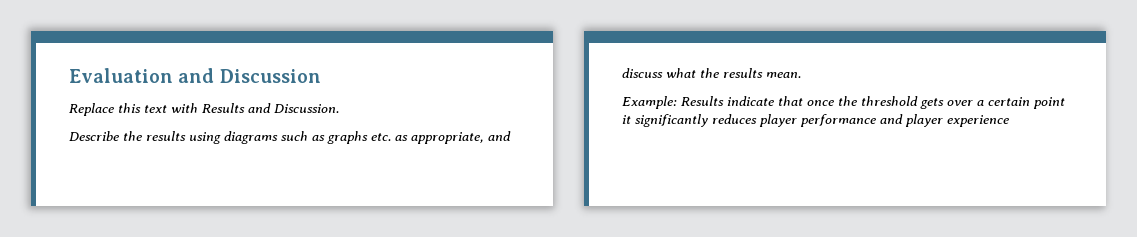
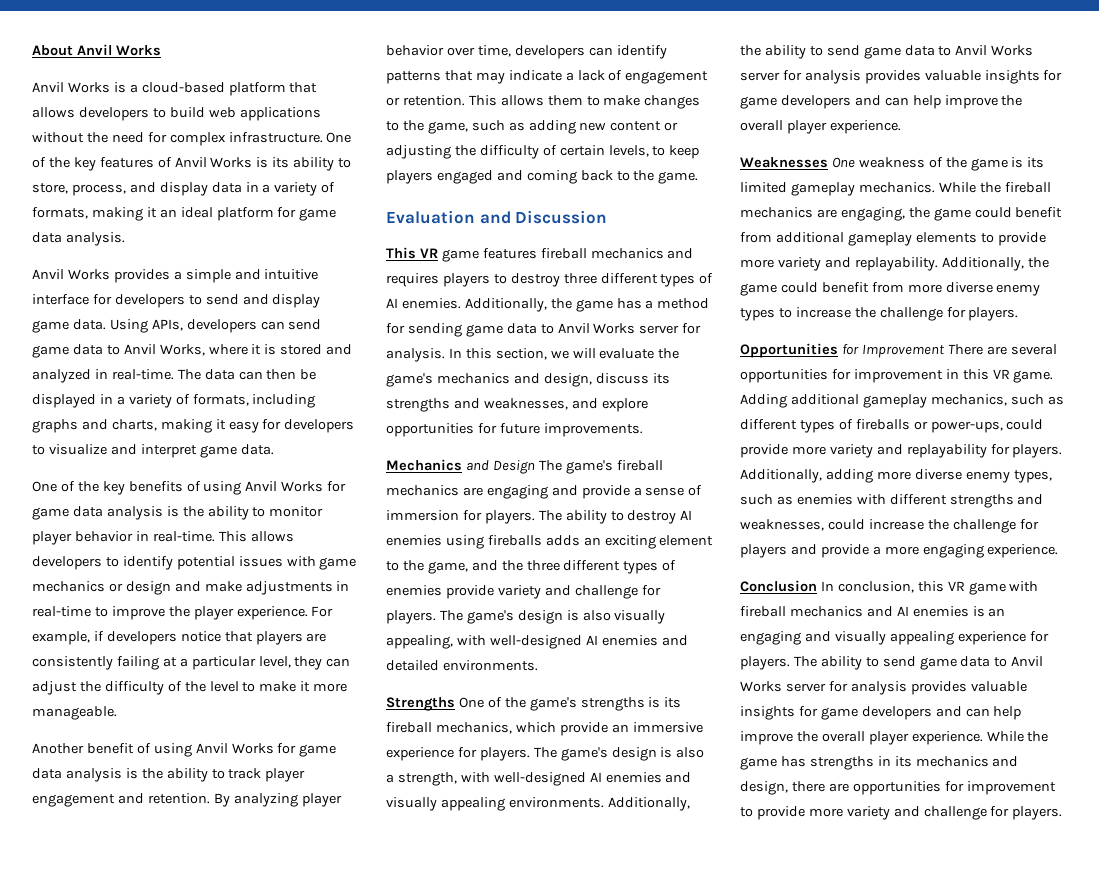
[69,68,321,83] [69,103,339,116] [69,131,511,144] [622,68,801,78] [622,96,1065,109] [622,114,1009,127] Evaluation and Discussion // Replace this text with Results and Discussion. // Describe the results using diagrams such as graphs etc. as appropriate, and discuss what the results mean. // Example: Results indicate that once the threshold gets over a certain point it significantly reduces player performance and player experience -> [32,44,161,56] [32,82,318,96] [32,107,321,121] [32,132,352,146] [32,157,352,171] [32,182,336,196] [32,207,337,221] [32,232,125,246] [32,269,319,283] [32,294,321,308] [32,319,322,333] [32,344,353,358] [32,369,317,383] [32,394,316,408] [32,419,355,433] [32,444,274,458] [32,481,347,495] [32,506,324,520] [32,531,294,545] [32,556,357,570] [32,581,350,595] [32,606,334,620] [32,631,327,645] [32,656,351,670] [32,681,348,695] [32,706,117,720] [32,743,337,757] [32,768,306,782] [32,793,342,807] [386,45,667,59] [386,70,709,84] [386,95,701,109] [386,120,679,134] [386,145,700,159] [386,170,699,184] [386,210,608,224] [386,247,694,262] [386,273,714,287] [386,298,710,312] [386,323,702,337] [386,348,680,362] [386,373,670,387] [386,398,648,412] [386,423,643,437] [386,459,663,474] [386,485,703,499] [386,510,693,524] [386,535,714,549] [386,560,677,574] [386,585,661,599] [386,610,666,624] [386,635,688,649] [386,660,538,671] [386,697,682,711] [386,722,703,736] [386,747,705,761] [386,772,692,786] [386,797,690,811] [740,45,1034,59] [740,70,1063,84] [740,95,1023,109] [740,120,901,134] [740,157,1045,171] [740,182,1051,196] [740,207,1063,221] [740,232,1046,246] [740,257,1049,271] [740,282,1041,296] [740,307,1019,321] [740,343,1057,358] [740,369,1054,383] [740,394,1064,408] [740,419,1044,433] [740,444,1063,458] [740,469,1052,483] [740,494,1044,508] [740,519,1039,533] [740,544,1059,558] [740,580,1039,595] [740,606,1006,617] [740,631,1049,645] [740,656,1044,670] [740,681,1027,695] [740,706,1022,720] [740,731,1049,745] [740,756,1019,770] [740,781,1056,795] [740,806,1063,820] About Anvil Works // Anvil Works is a cloud-based platform that allows developers to build web applications without the need for complex infrastructure. One of the key features of Anvil Works is its ability to store, process, and display data in a variety of formats, making it an ideal platform for game data analysis. // Anvil Works provides a simple and intuitive interface for developers to send and display game data. Using APIs, developers can send game data to Anvil Works, where it is stored and analyzed in real-time. The data can then be displayed in a variety of formats, including graphs and charts, making it easy for developers to visualize and interpret game data. // One of the key benefits of using Anvil Works for game data analysis is the ability to monitor player behavior in real-time. This allows developers to identify potential issues with game mechanics or design and make adjustments in real-time to improve the player experience. For example, if developers notice that players are consistently failing at a particular level, they can adjust the difficulty of the level to make it more manageable. // Another benefit of using Anvil Works for game data analysis is the ability to track player engagement and retention. By analyzing player behavior over time, developers can identify patterns that may indicate a lack of engagement or retention. This allows them to make changes to the game, such as adding new content or adjusting the difficulty of certain levels, to keep players engaged and coming back to the game. // Evaluation and Discussion // This VR game features fireball mechanics and requires players to destroy three different types of AI enemies. Additionally, the game has a method for sending game data to Anvil Works server for analysis. In this section, we will evaluate the game's mechanics and design, discuss its strengths and weaknesses, and explore opportunities for future improvements. // Mechanics and Design The game's fireball mechanics are engaging and provide a sense of immersion for players. The ability to destroy AI enemies using fireballs adds an exciting element to the game, and the three different types of enemies provide variety and challenge for players. The game's design is also visually appealing, with well-designed AI enemies and detailed environments. // Strengths One of the game's strengths is its fireball mechanics, which provide an immersive experience for players. The game's design is also a strength, with well-designed AI enemies and visually appealing environments. Additionally, the ability to send game data to Anvil Works server for analysis provides valuable insights for game developers and can help improve the overall player experience. // Weaknesses One weakness of the game is its limited gameplay mechanics. While the fireball mechanics are engaging, the game could benefit from additional gameplay elements to provide more variety and replayability. Additionally, the game could benefit from more diverse enemy types to increase the challenge for players. // Opportunities for Improvement There are several opportunities for improvement in this VR game. Adding additional gameplay mechanics, such as different types of fireballs or power-ups, could provide more variety and replayability for players. Additionally, adding more diverse enemy types, such as enemies with different strengths and weaknesses, could increase the challenge for players and provide a more engaging experience. // Conclusion In conclusion, this VR game with fireball mechanics and AI enemies is an engaging and visually appealing experience for players. The ability to send game data to Anvil Works server for analysis provides valuable insights for game developers and can help improve the overall player experience. While the game has strengths in its mechanics and design, there are opportunities for improvement to provide more variety and challenge for players.

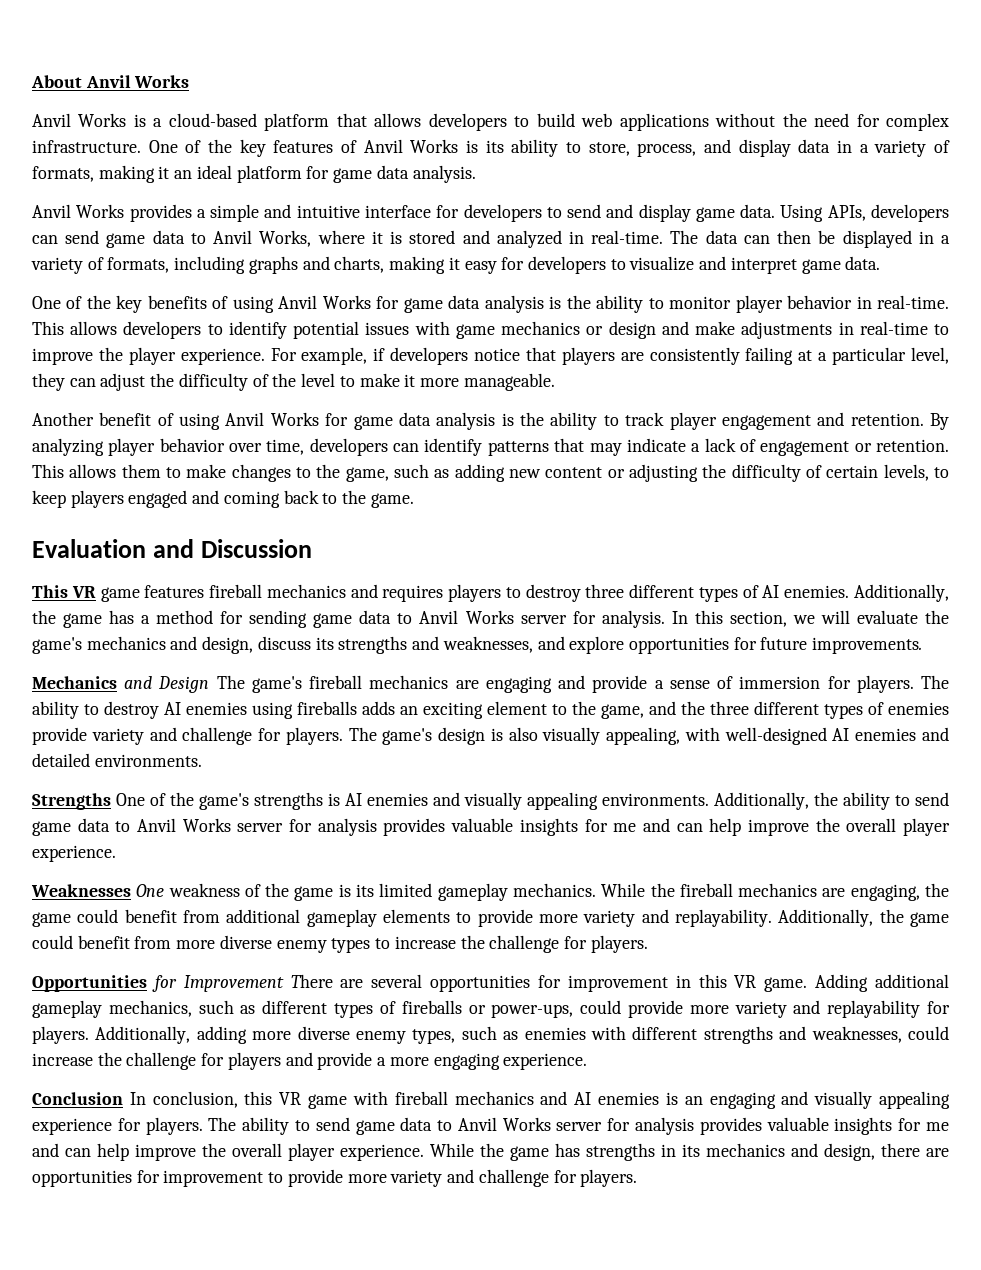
[664,697,682,708] [386,722,703,736] [386,747,705,761] [386,772,586,786] its fireball mechanics, which provide an immersive experience for players. The game's design is also a strength, with well-designed -> (340, 799) none
[740,95,851,109] game developers -> [613,823,637,832] me
[820,706,932,720] game developers -> [925,1122,949,1131] me

